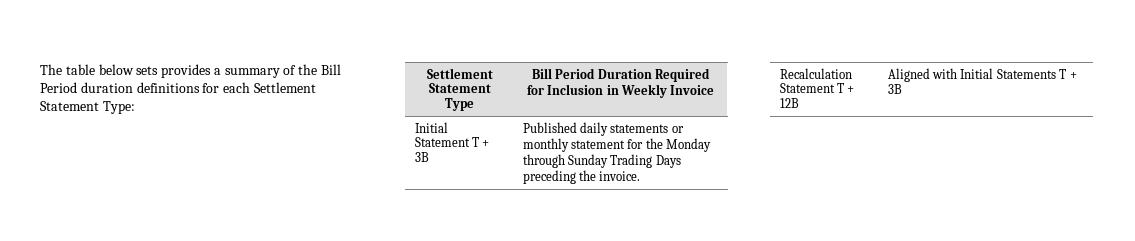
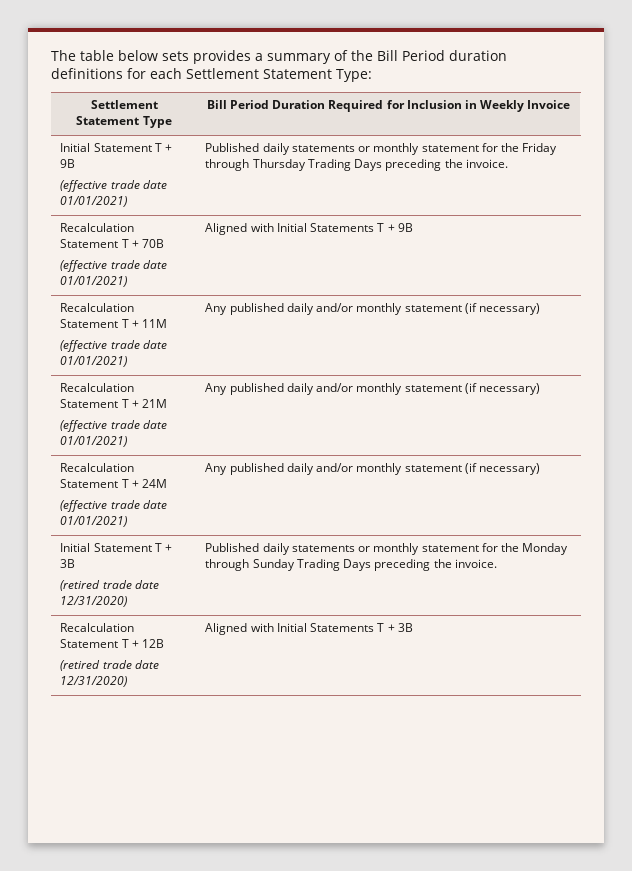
(715, 90) none -> [60,143,173,152] [60,159,76,168] [60,180,167,192] [60,196,128,207] [205,143,558,155] [205,159,508,171] [60,223,135,232] [60,239,165,248] [60,260,167,272] [60,276,128,287] [205,223,413,235] [60,303,135,312] [60,319,168,328] [60,340,167,352] [60,356,128,367] [205,303,541,315] [60,383,135,392] [60,399,168,408] [60,420,167,432] [60,436,128,447] [205,383,541,395] [60,463,135,472] [60,479,168,488] [60,500,167,512] [60,516,128,527] [205,463,541,475] // Initial Statement T + 9B // (effective trade date 01/01/2021) | Published daily statements or monthly statement for the Friday through Thursday Trading Days preceding the invoice. // Recalculation Statement T + 70B // (effective trade date 01/01/2021) | Aligned with Initial Statements T + 9B // Recalculation Statement T + 11M // (effective trade date 01/01/2021) | Any published daily and/or monthly statement (if necessary) // Recalculation Statement T + 21M // (effective trade date 01/01/2021) | Any published daily and/or monthly statement (if necessary) // Recalculation Statement T + 24M // (effective trade date 01/01/2021) | Any published daily and/or monthly statement (if necessary)
(429, 157) none -> [60,580,159,591] [60,596,128,607] // (retired trade date 12/31/2020)
(799, 103) none -> [60,660,159,671] [60,676,128,687] // (retired trade date 12/31/2020)

